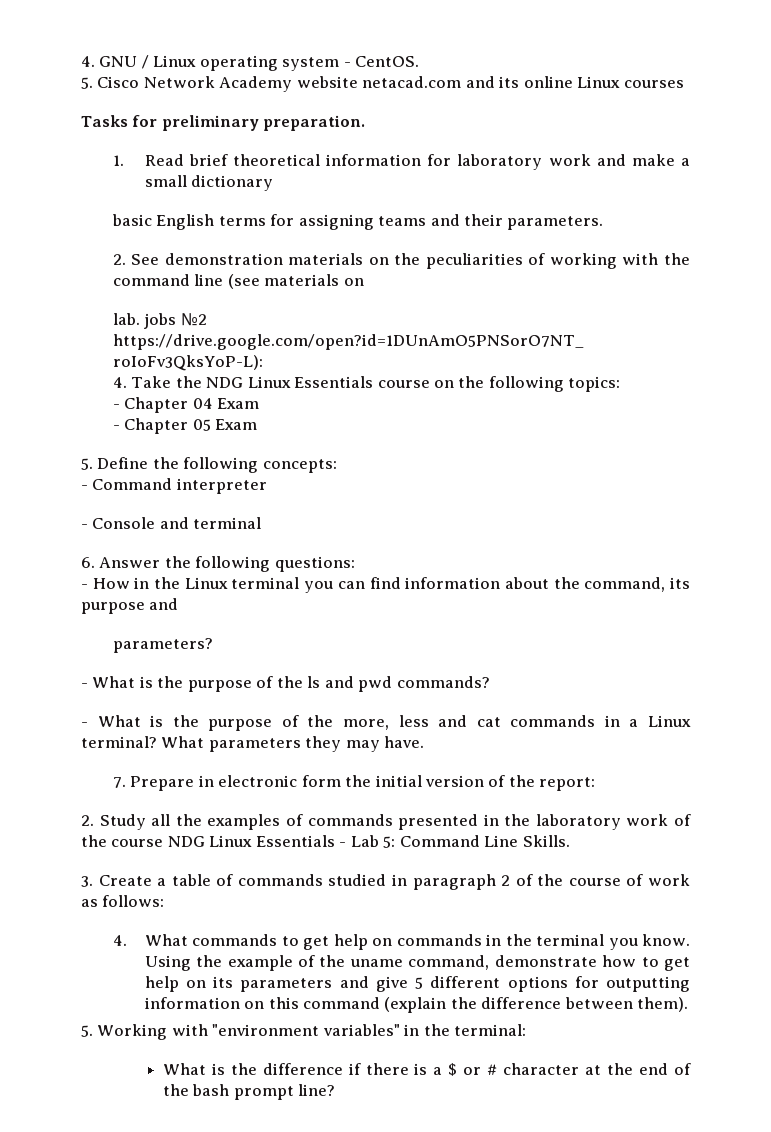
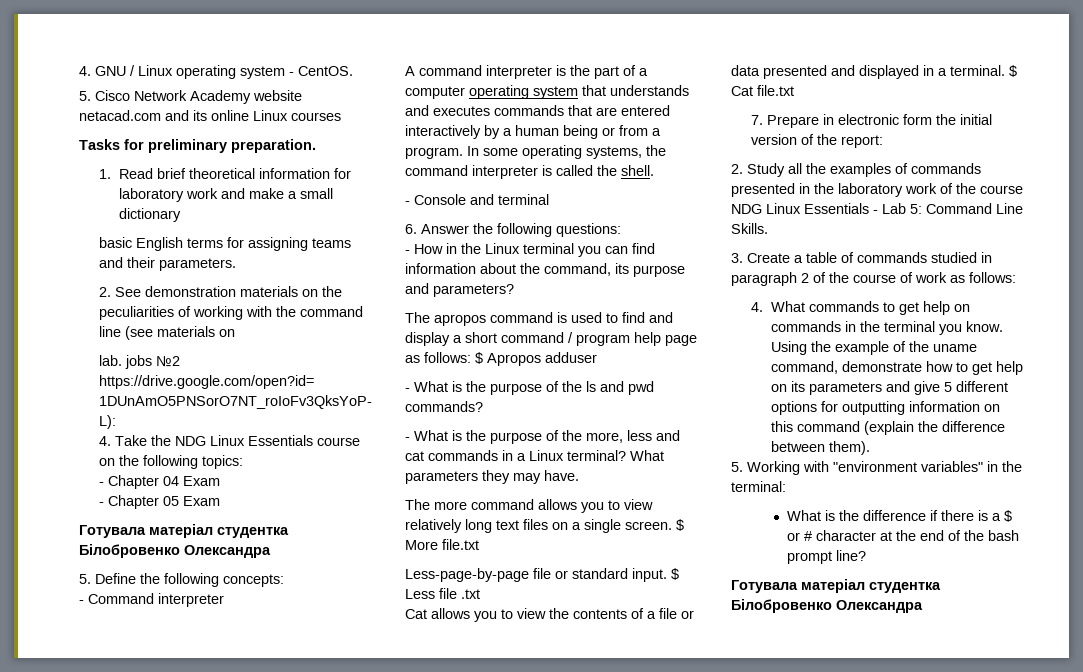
(258, 424) none -> [79,524,289,538] [79,544,271,558] // Готувала матеріал студентка Білобровенко Олександра
(267, 486) none -> [405,65,648,79] [405,85,689,99] [405,105,670,116] [405,125,661,139] [405,145,666,159] [405,165,654,179] // A command interpreter is the part of a computer operating system that understands and executes commands that are entered interactively by a human being or from a program. In some operating systems, the command interpreter is called the shell.
[112,638,213,653] // parameters? -> [433,284,514,297] [405,312,673,326] [405,332,697,346] [405,352,597,366] parameters? // The apropos command is used to find and display a short command / program help page as follows: $ Apropos adduser
(425, 742) none -> [405,499,653,513] [405,519,684,533] [405,539,479,550] [405,568,679,582] [405,588,480,599] [405,608,694,622] [731,65,1017,79] [731,85,794,96] // The more command allows you to view relatively long text files on a single screen. $ More file.txt // Less-page-by-page file or standard input. $ Less file .txt // Cat allows you to view the contents of a file or data presented and displayed in a terminal. $ Cat file.txt
(336, 1090) none -> [731,579,941,593] [731,599,923,613] // Готувала матеріал студентка Білобровенко Олександра

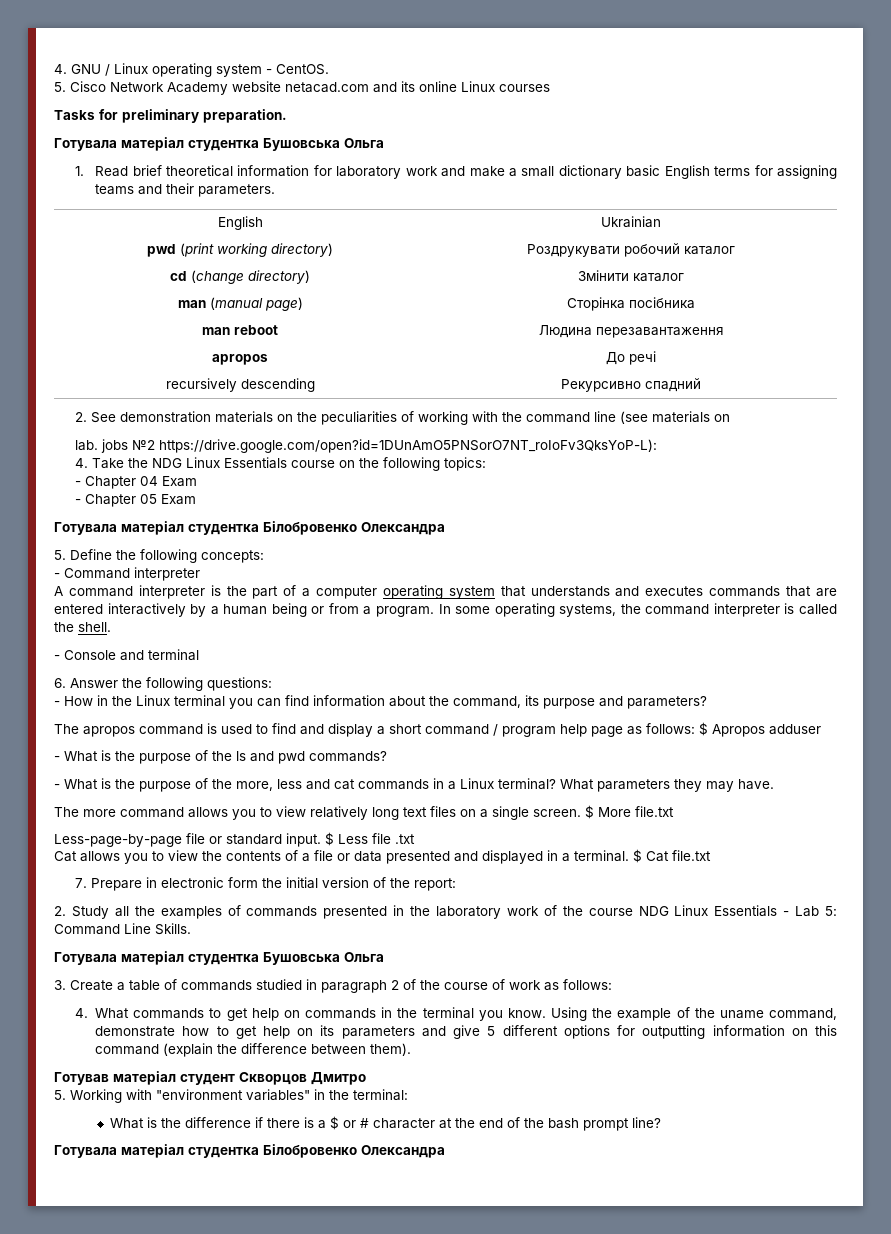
(316, 146) none -> [54,137,384,151] // Готувала матеріал студентка Бушовська Ольга
(181, 215) // -> (622, 172) none
(236, 264) none -> [217,216,263,230] [601,216,661,228] [147,243,333,257] [527,243,735,257] [170,270,310,284] [578,270,684,282] [177,297,303,311] [567,297,695,311] [202,325,278,335] [539,325,723,338] [212,354,268,365] [606,351,656,365] [165,378,315,392] [561,378,701,392] // English | Ukrainian // pwd (print working directory) | Роздрукувати робочий каталог // cd (change directory) | Змінити каталог // man (manual page) | Сторінка посібника // man reboot | Людина перезавантаження // apropos | До речі // recursively descending | Рекурсивно спадний
(768, 228) none -> [54,951,384,965] // Готувала матеріал студентка Бушовська Ольга
(870, 448) none -> [54,1071,366,1085] // Готував матеріал студент Скворцов Дмитро

